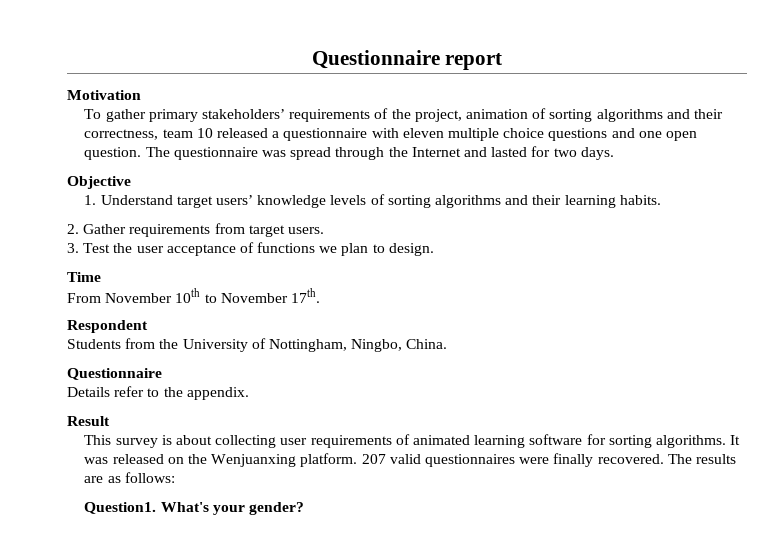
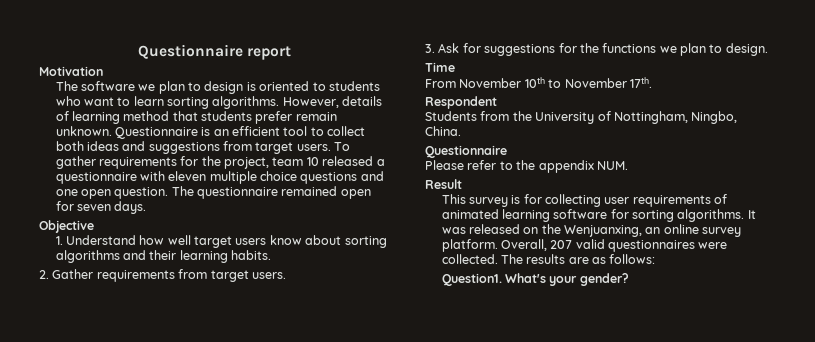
[84,108,723,122] [84,129,159,140] To gather primary stakeholders’ requirements of the project, animation of sorting algorithms and their correctness, -> [55,81,380,94] [55,96,383,109] [55,111,337,124] [55,126,366,139] [55,141,351,154] [55,156,270,169] The software we plan to design is oriented to students who want to learn sorting algorithms. However, details of learning method that students prefer remain unknown. Questionnaire is an efficient tool to collect both ideas and suggestions from target users. To gather requirements for the project,
[262,146,614,160] [67,176,131,189] [84,194,385,208] was spread through the Internet and lasted for two days. // Objective // 1. Understand target users’ knowledge levels of -> [281,186,371,199] [55,201,147,214] [39,220,94,233] [55,235,342,248] remained open for seven days. // Objective // 1. Understand how well target users know about
[83,242,254,256] Test the user acceptance of -> [438,43,599,56] Ask for suggestions for the
[67,387,110,397] Details -> [425,160,464,170] Please
[186,387,249,400] appendix. -> [538,160,628,173] appendix NUM.
[176,435,213,445] about -> [523,194,542,204] for
[211,453,358,467] Wenjuanxing platform. -> [564,224,742,237] [441,239,547,252] Wenjuanxing, an online survey platform. Overall,
[553,453,664,467] finally recovered. -> [441,254,498,264] collected.

